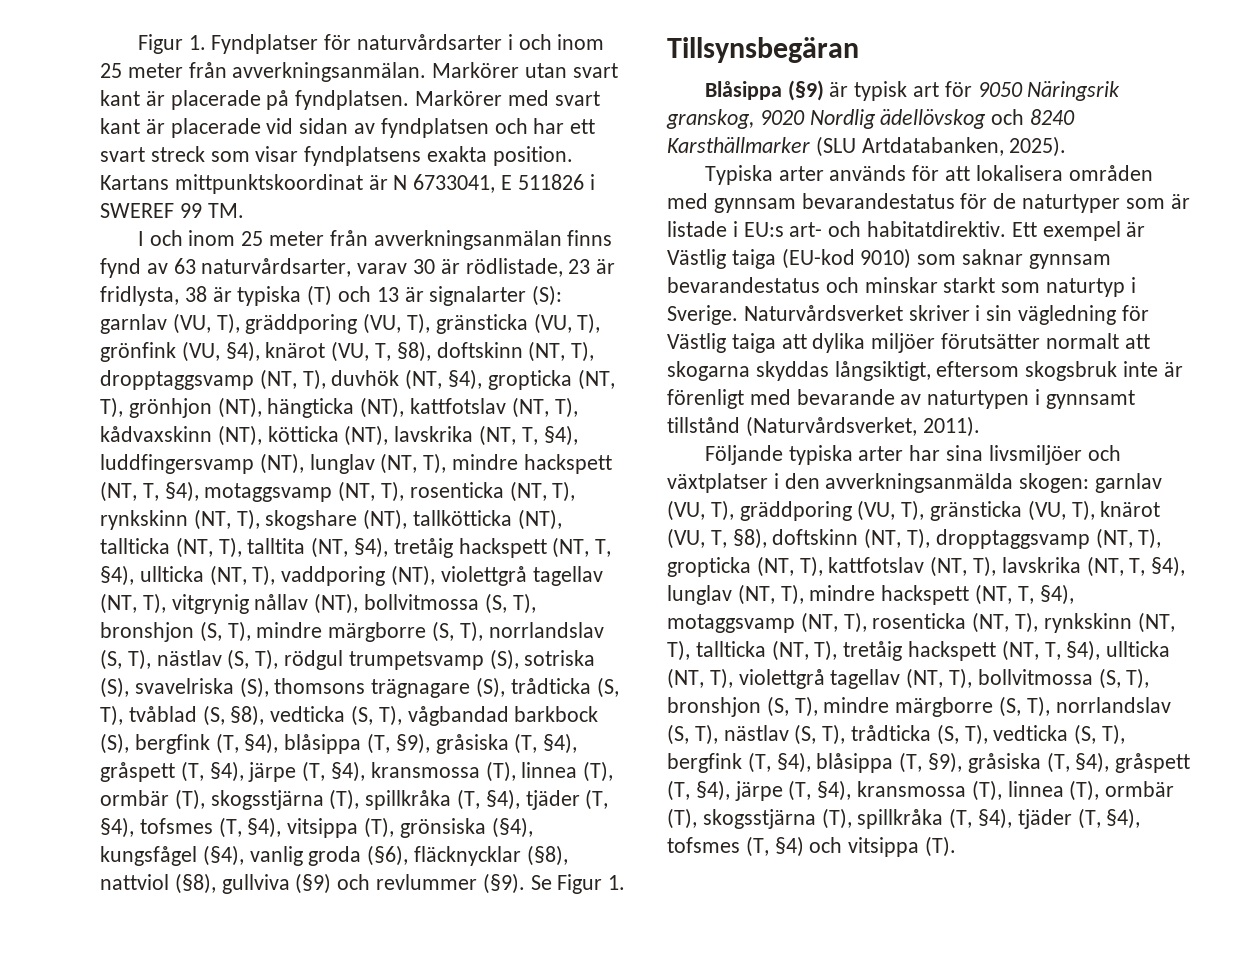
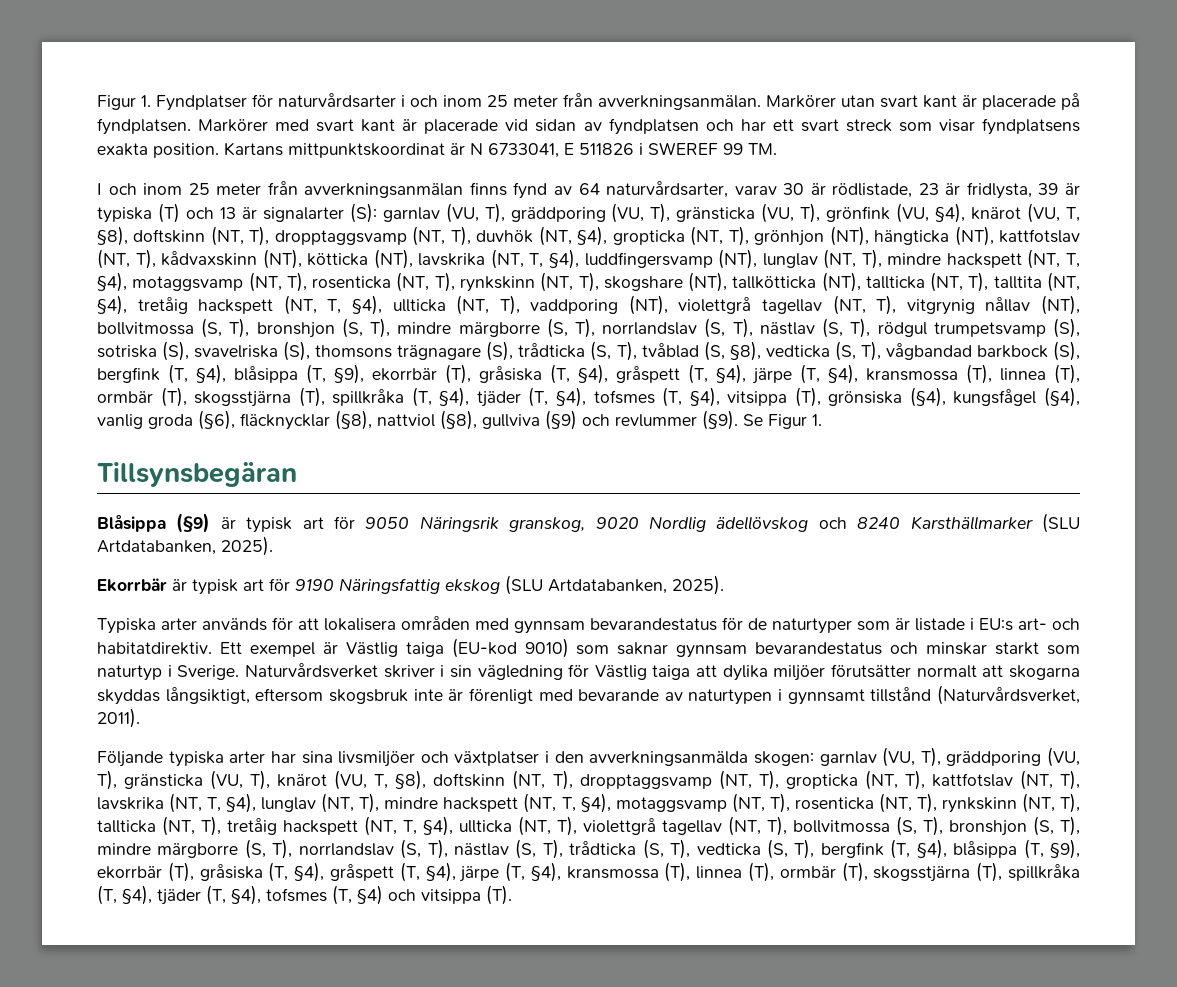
[173,258,196,274] 63 -> [578,183,600,195] 64
[184,286,207,302] 38 -> [1038,183,1059,195] 39
(430, 743) none -> [372,364,471,384] ekorrbär (T),
(1067, 146) none -> [97,575,724,595] // Ekorrbär är typisk art för 9190 Näringsfattig ekskog (SLU Artdatabanken, 2025).
(963, 762) none -> [97,862,194,882] ekorrbär (T),

